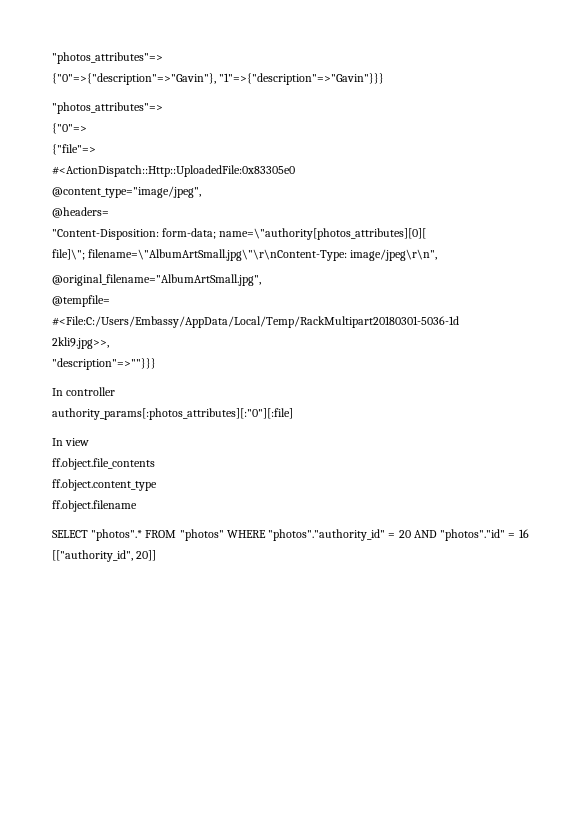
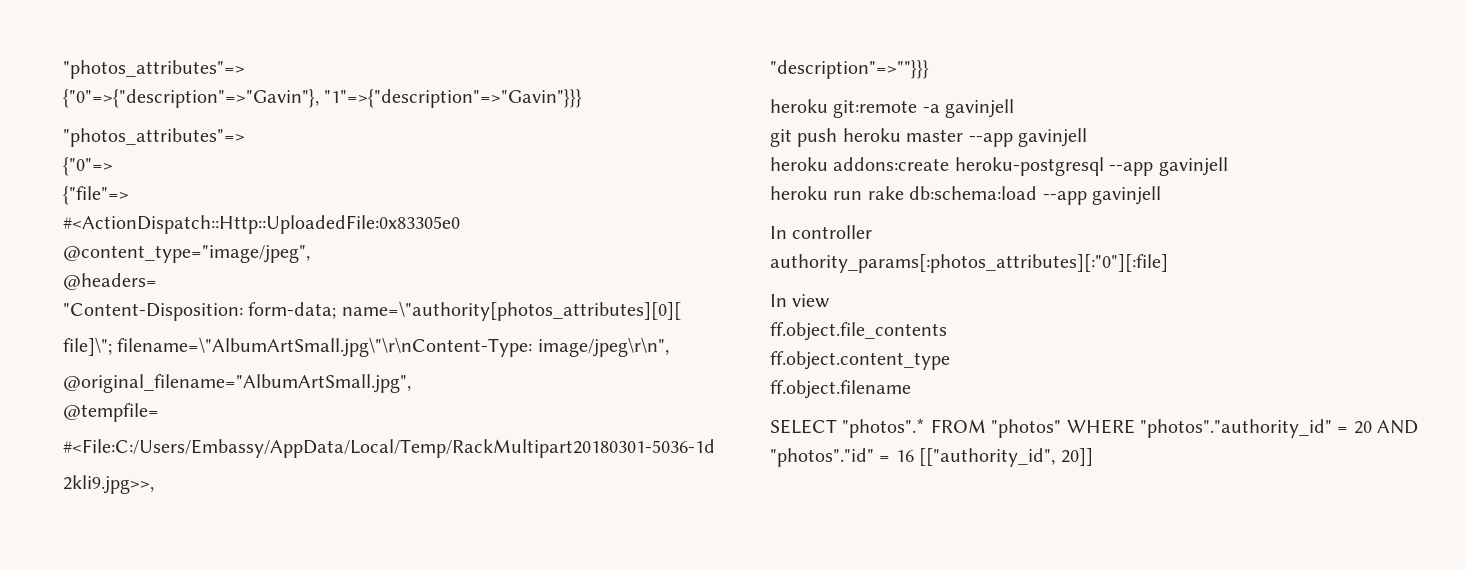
(156, 364) none -> [770,99,1015,118] [770,128,1087,147] [770,157,1228,176] [770,186,1161,205] // heroku git:remote -a gavinjell // git push heroku master --app gavinjell // heroku addons:create heroku-postgresql --app gavinjell // heroku run rake db:schema:load --app gavinjell

